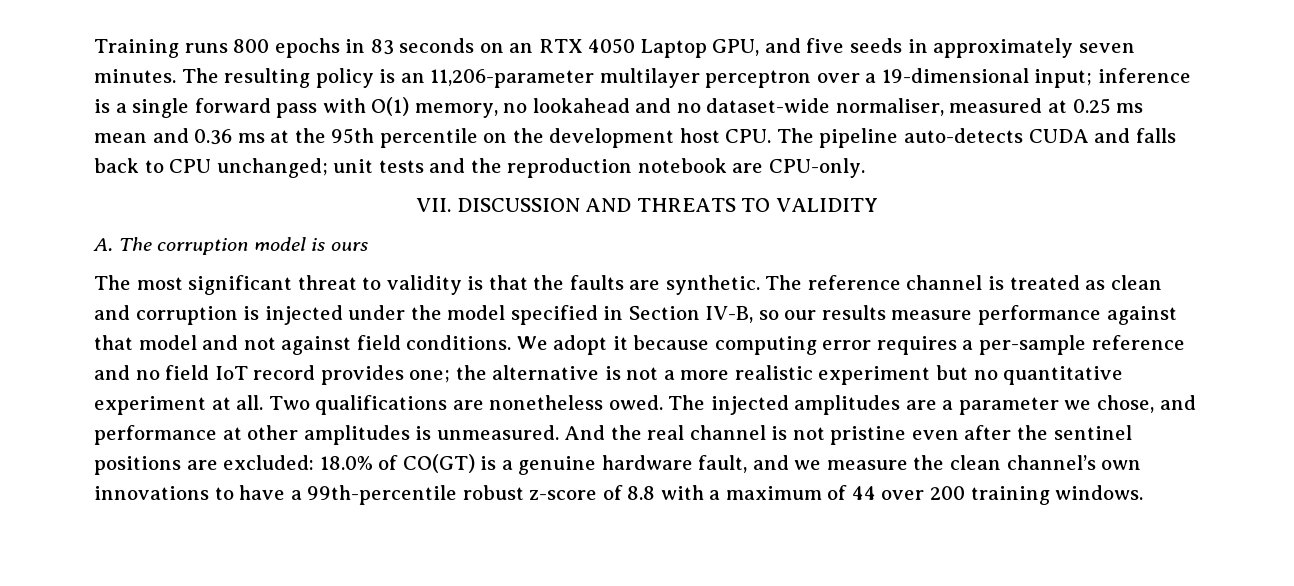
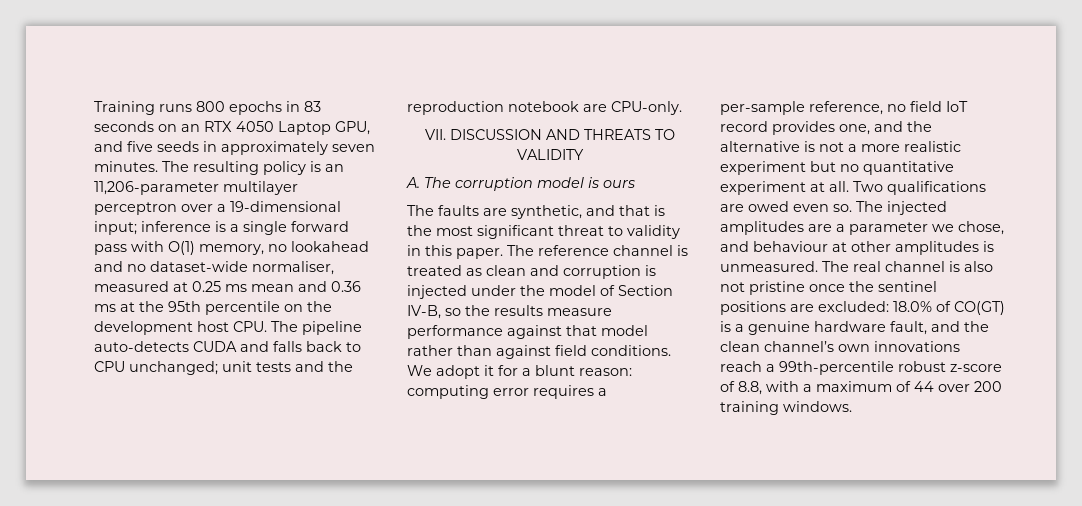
(131, 282) none -> [438,205,665,219] [407,225,432,236] faults are synthetic, and that is the
[467,275,760,295] is that the faults are synthetic. -> [407,245,503,259] in this paper.
[510,305,624,325] specified in -> [600,285,615,296] of
[784,310,817,320] our -> [465,305,490,316] the
[202,335,276,350] and not -> [407,345,492,356] rather than
[633,335,710,350] because -> [498,365,632,376] for a blunt reason:
[1091,335,1185,350] [94,365,130,380] reference and -> [809,101,883,115] reference,
[409,370,451,383] one; -> [839,121,903,135] one, and
[489,395,663,410] nonetheless owed. -> [748,201,852,212] owed even so.
[94,425,217,445] performance -> [753,241,828,252] behaviour
[564,425,642,440] And the -> [822,261,849,272] The
(788, 433) none -> [964,261,993,272] also
[911,425,1012,440] even after -> [809,284,845,292] once
[794,460,908,470] we measure -> (960, 326) none
[214,485,286,500] to have -> [720,361,762,372] reach
[627,486,656,500] 8.8 -> [738,381,762,395] 8.8,

